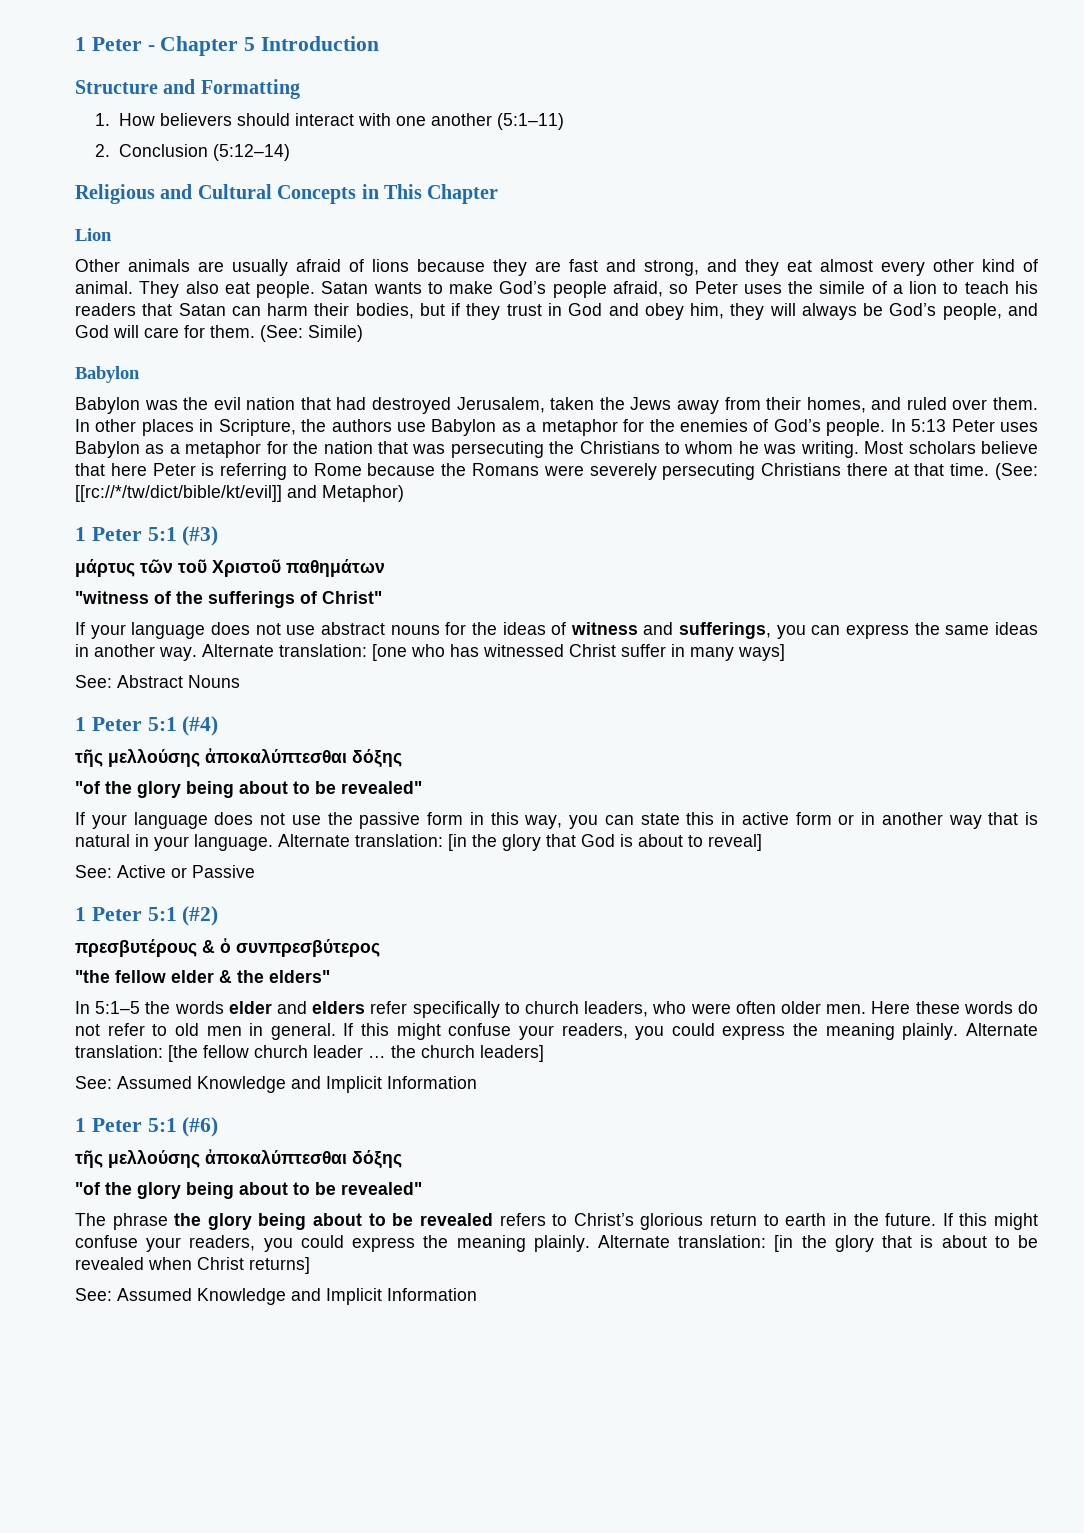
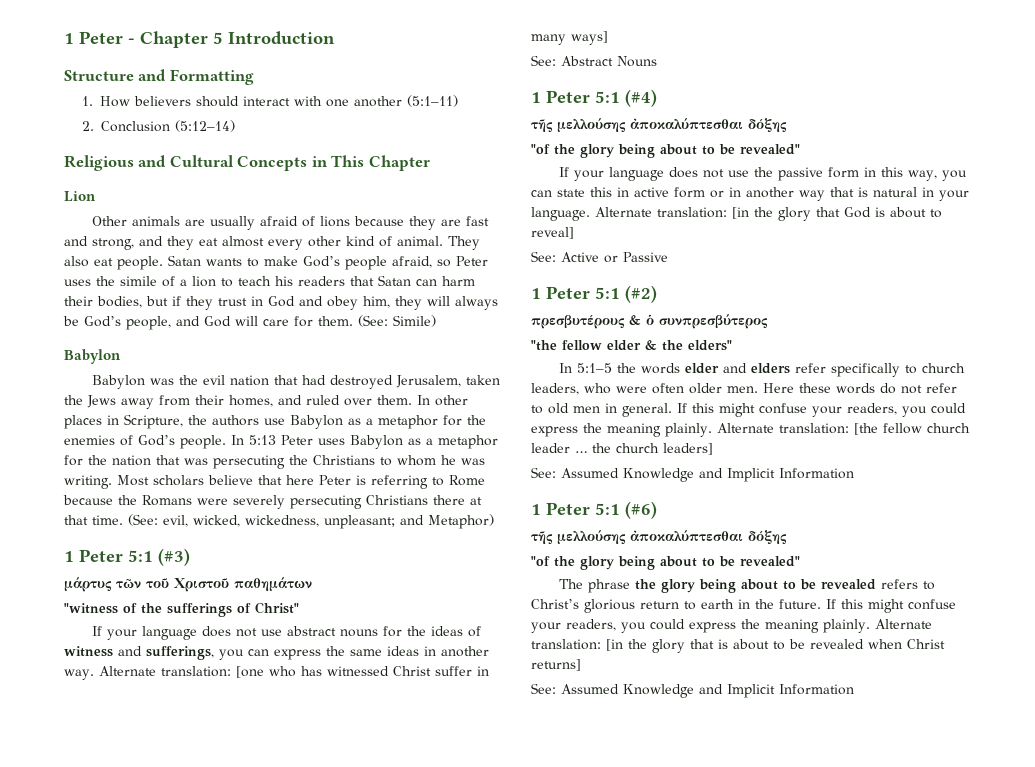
[75,485,282,502] [[rc://*/tw/dict/bible/kt/evil]] -> [163,515,395,529] evil, wicked, wickedness, unpleasant;

